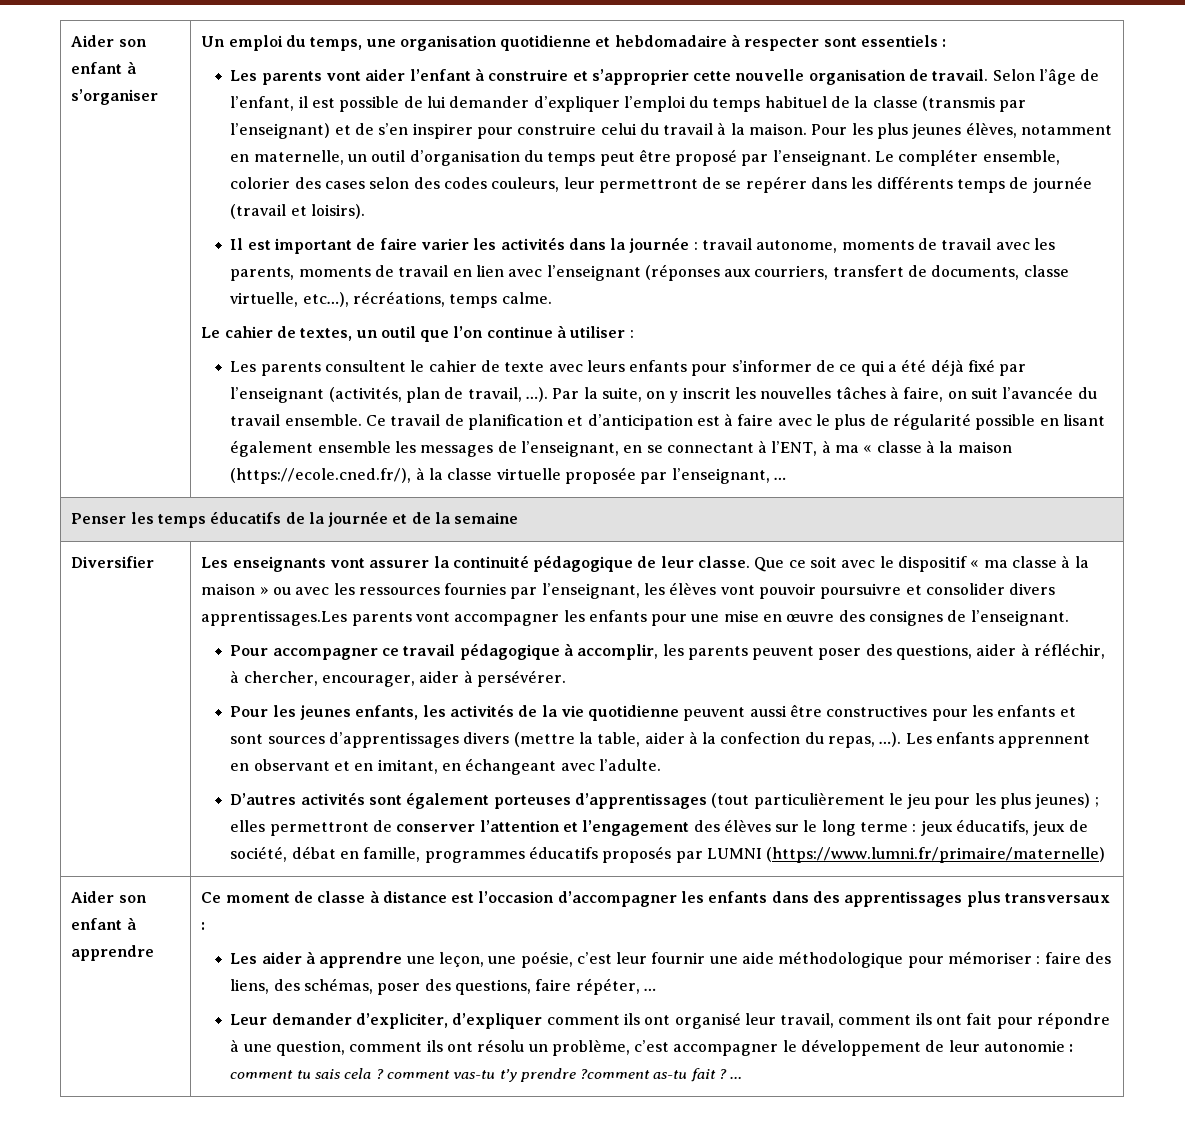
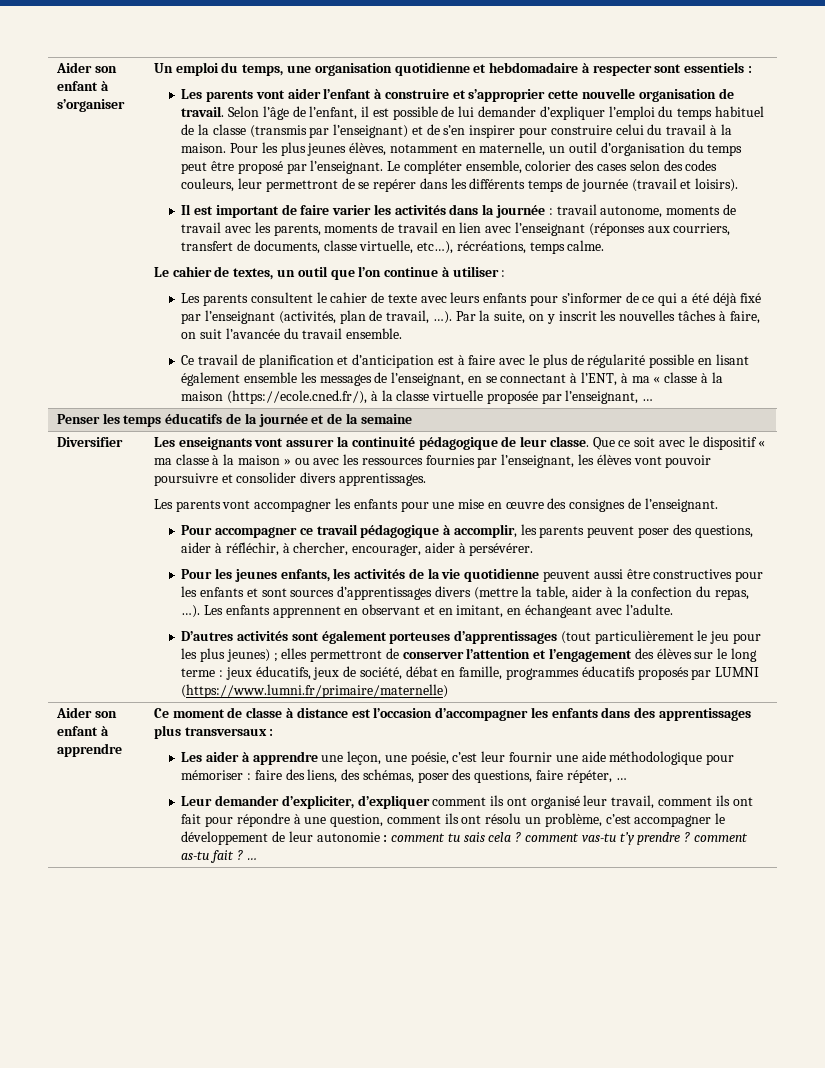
(362, 420) none -> (403, 333) //
[201,610,348,626] apprentissages.Les -> [338,473,426,486] [153,499,173,509] apprentissages. // Les
[580,1069,651,1079] ?comment -> [684,832,748,842] ? comment

